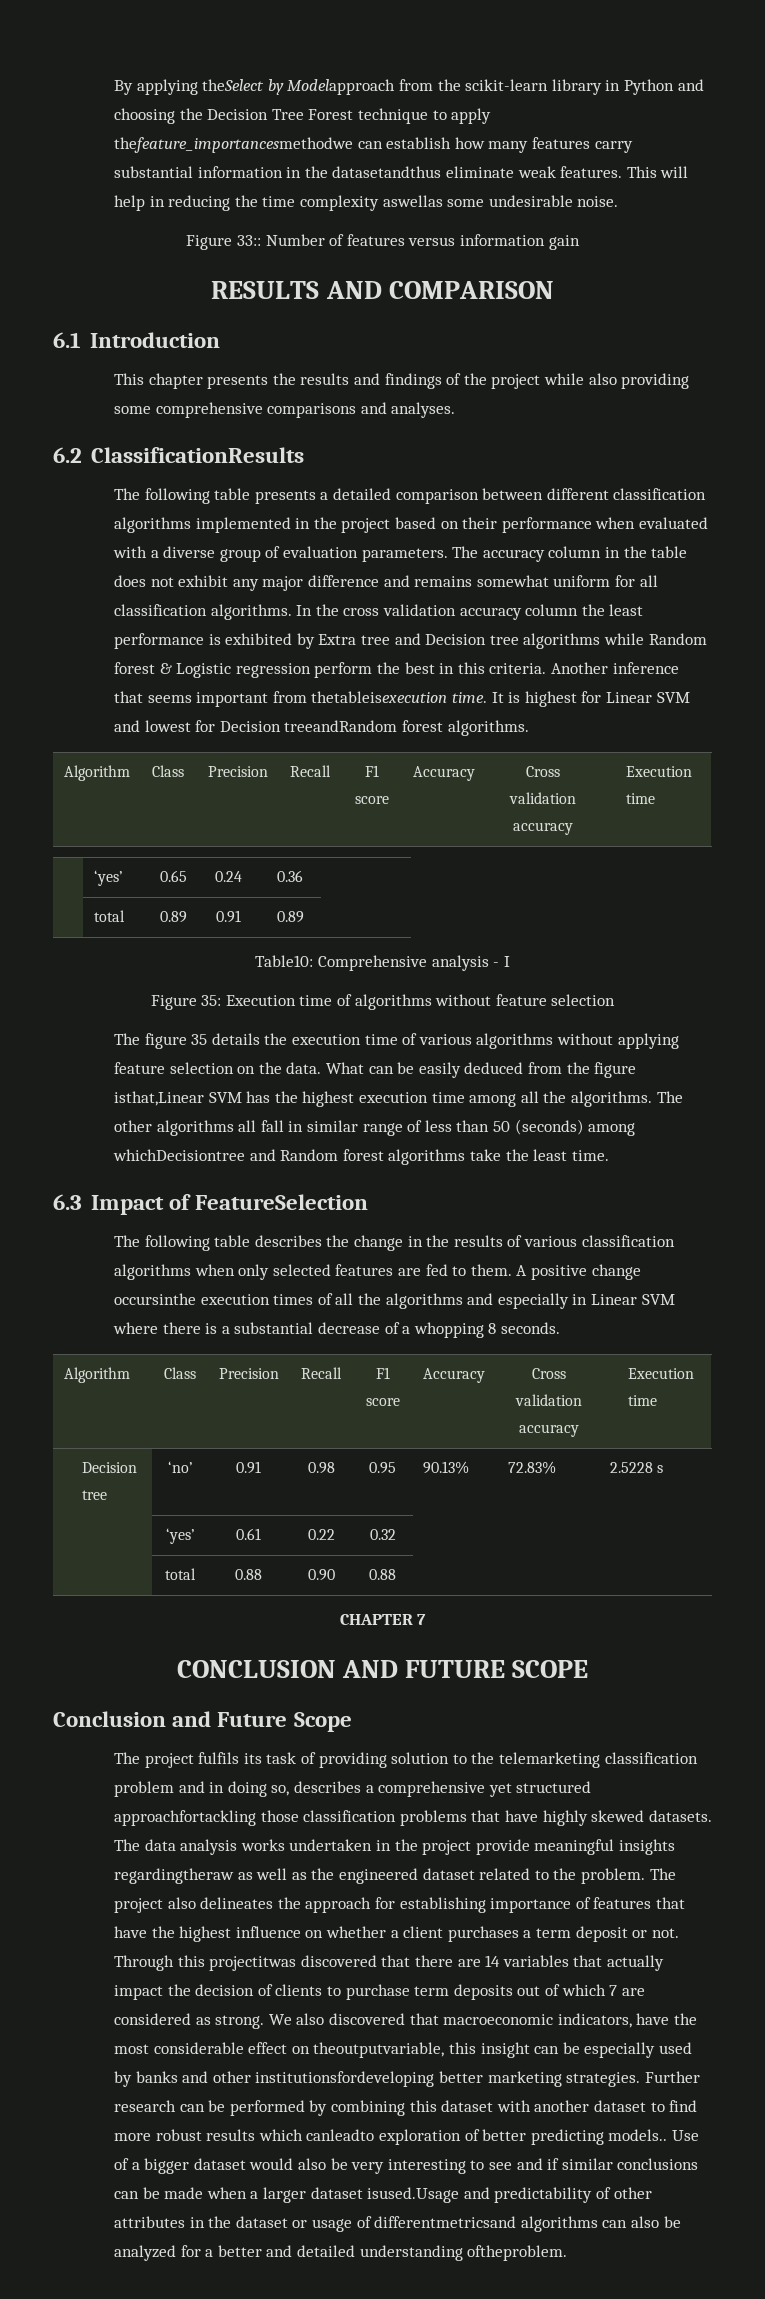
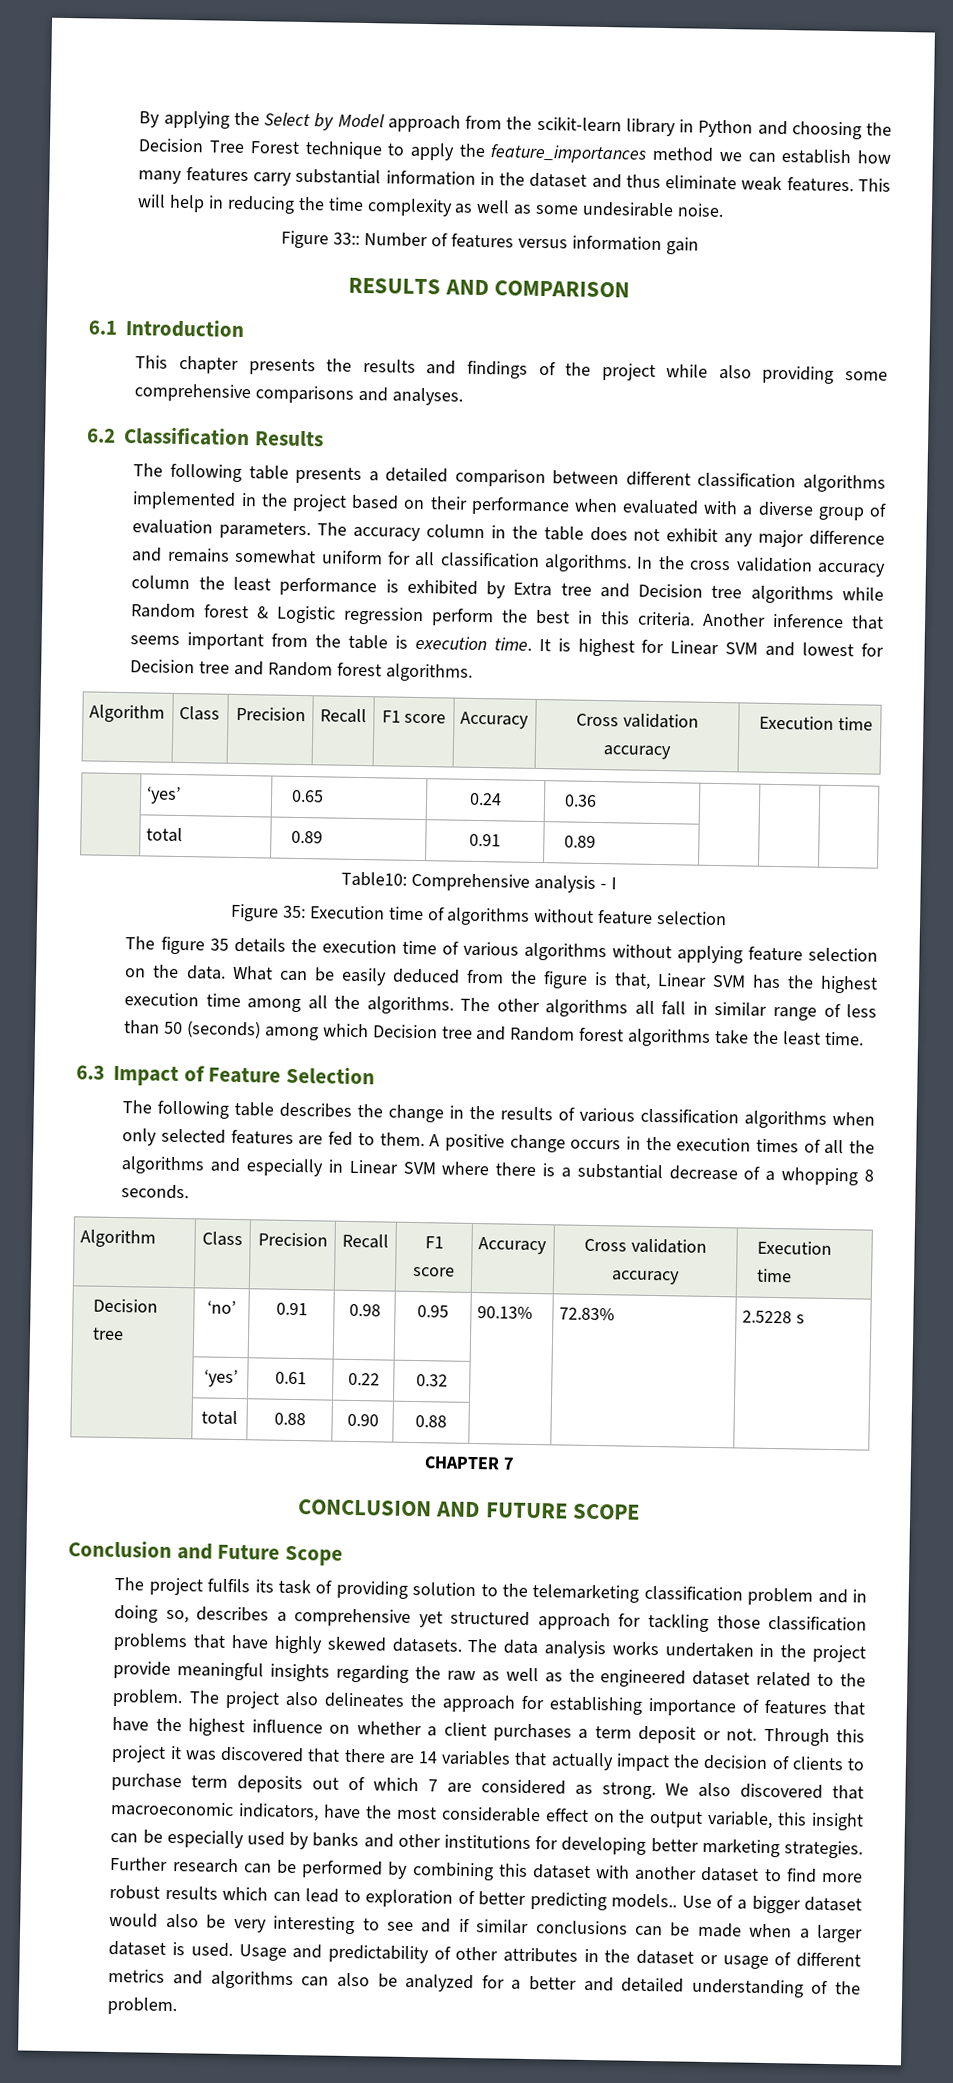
[202,79,396,95] theSelect by Modelapproach -> [233,111,461,133] the Select by Model approach
[114,137,354,153] thefeature_importancesmethodwe -> [458,143,742,164] the feature_importances method we
[332,166,442,178] datasetandthus -> [529,172,661,189] dataset and thus
[382,195,443,207] aswellas -> [454,199,533,215] as well as
[90,447,304,463] ClassificationResults -> [123,427,324,447] Classification Results
[311,691,448,703] thetableisexecution -> [315,634,487,651] the table is execution
[284,720,398,732] treeandRandom -> [199,660,334,677] tree and Random
[114,1091,205,1106] isthat,Linear -> [593,971,707,990] is that, Linear
[113,1149,246,1161] whichDecisiontree -> [322,1023,473,1039] which Decision tree
[194,1194,368,1210] FeatureSelection -> [208,1066,376,1085] Feature Selection
[114,1293,197,1305] occursinthe -> [570,1136,672,1151] occurs in the
[114,1810,257,1826] approachfortackling -> [537,1612,709,1632] approach for tackling
[114,1868,235,1884] regardingtheraw -> [336,1664,476,1683] regarding the raw
[209,1956,297,1971] projectitwas -> [111,1744,217,1763] project it was
[313,2042,445,2058] theoutputvariable, -> [618,1809,774,1830] the output variable,
[255,2071,435,2087] institutionsfordeveloping -> [444,1834,647,1855] institutions for developing
[306,2129,375,2141] canleadto -> [272,1888,361,1903] can lead to
[367,2187,460,2203] isused.Usage -> [172,1942,287,1961] is used. Usage
[374,2216,517,2228] differentmetricsand -> [796,1952,862,1968] [108,1968,204,1985] different metrics and
[467,2245,568,2261] oftheproblem. -> [811,1980,862,1995] [107,1996,178,2016] of the problem.

